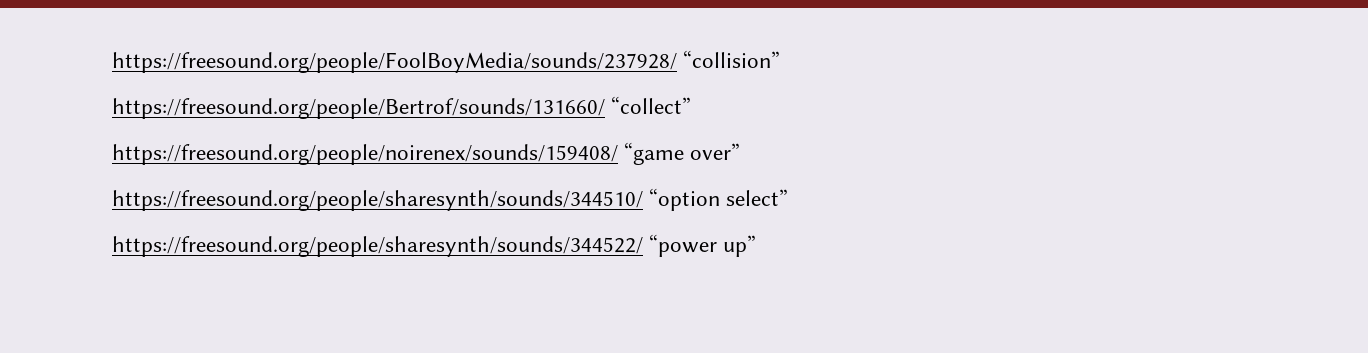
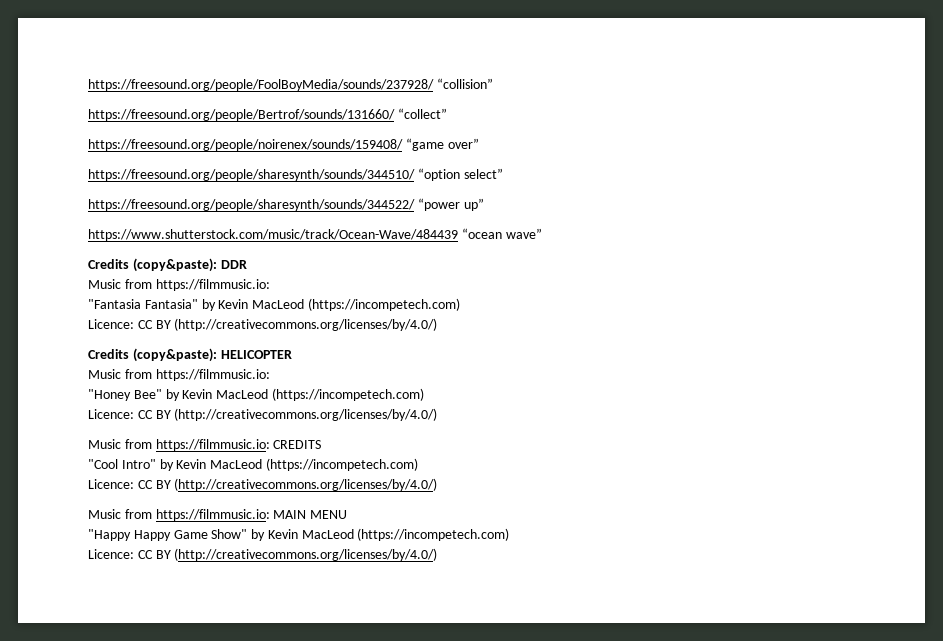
(757, 246) none -> [88,228,542,241] [88,258,247,272] [88,279,270,291] [88,298,460,311] [88,318,438,331] [88,348,292,362] [88,369,270,381] [88,388,424,401] [88,408,438,421] [88,439,322,451] [88,458,418,471] [88,478,438,491] [88,509,348,521] [88,528,510,541] [88,548,438,561] // https://www.shutterstock.com/music/track/Ocean-Wave/484439 “ocean wave” // Credits (copy&paste): DDR // Music from https://filmmusic.io: // "Fantasia Fantasia" by Kevin MacLeod (https://incompetech.com) // Licence: CC BY (http://creativecommons.org/licenses/by/4.0/) // Credits (copy&paste): HELICOPTER // Music from https://filmmusic.io: // "Honey Bee" by Kevin MacLeod (https://incompetech.com) // Licence: CC BY (http://creativecommons.org/licenses/by/4.0/) // Music from https://filmmusic.io: CREDITS // "Cool Intro" by Kevin MacLeod (https://incompetech.com) // Licence: CC BY (http://creativecommons.org/licenses/by/4.0/) // Music from https://filmmusic.io: MAIN MENU // "Happy Happy Game Show" by Kevin MacLeod (https://incompetech.com) // Licence: CC BY (http://creativecommons.org/licenses/by/4.0/)

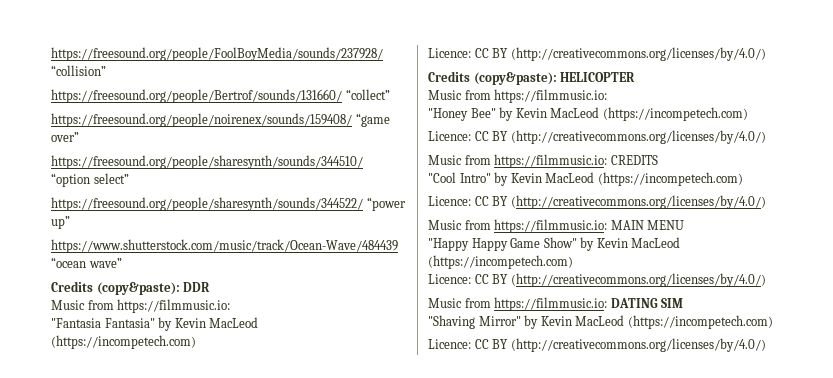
(438, 554) none -> [428,297,684,311] [428,315,773,329] [428,338,766,352] // Music from https://filmmusic.io: DATING SIM // "Shaving Mirror" by Kevin MacLeod (https://incompetech.com) // Licence: CC BY (http://creativecommons.org/licenses/by/4.0/)

